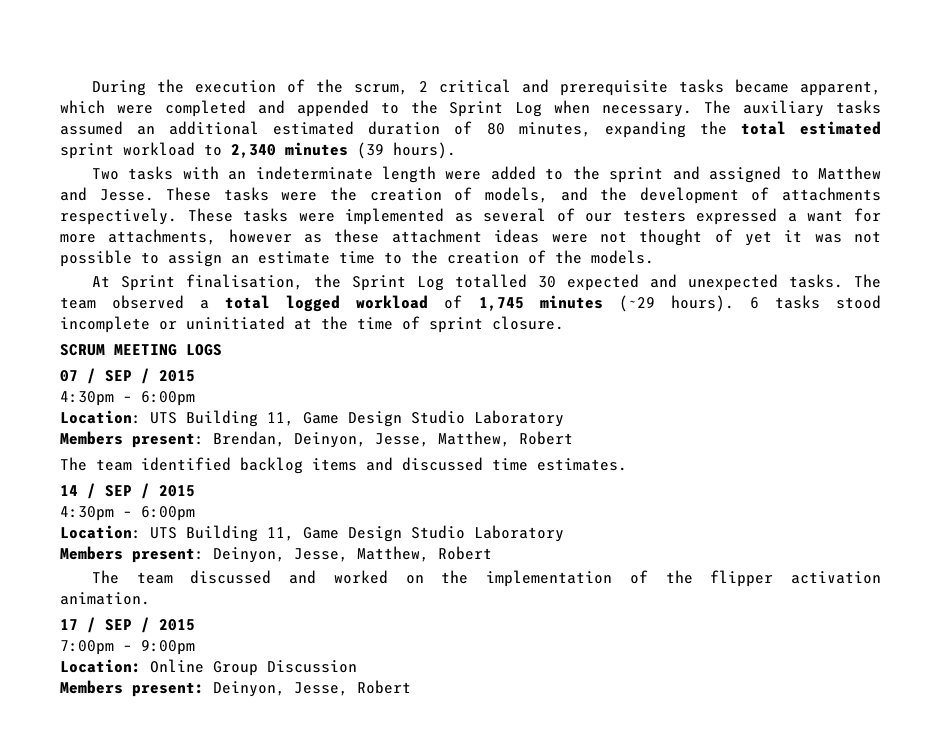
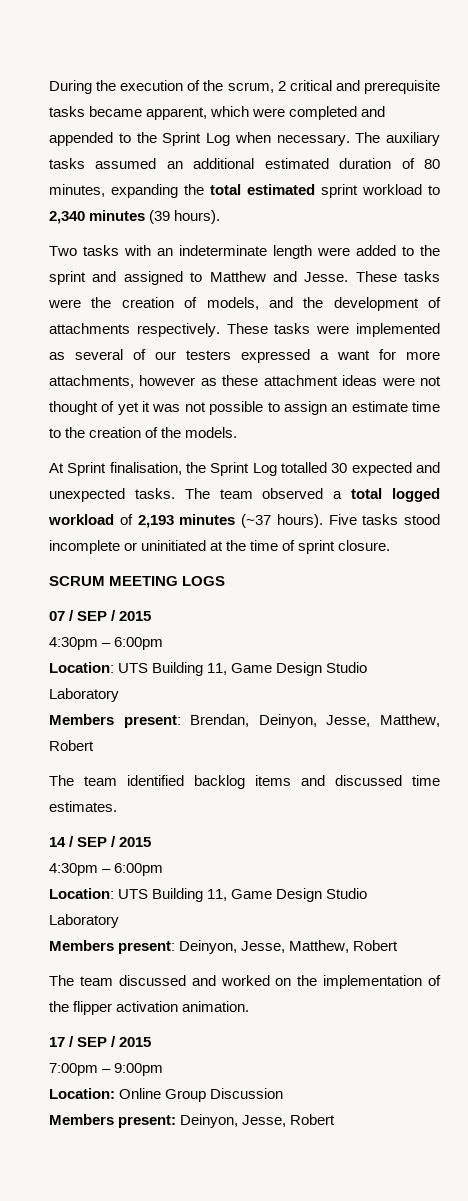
[478,295,759,312] 1,745 minutes (~29 hours). 6 -> [137,514,357,528] 2,193 minutes (~37 hours). Five

